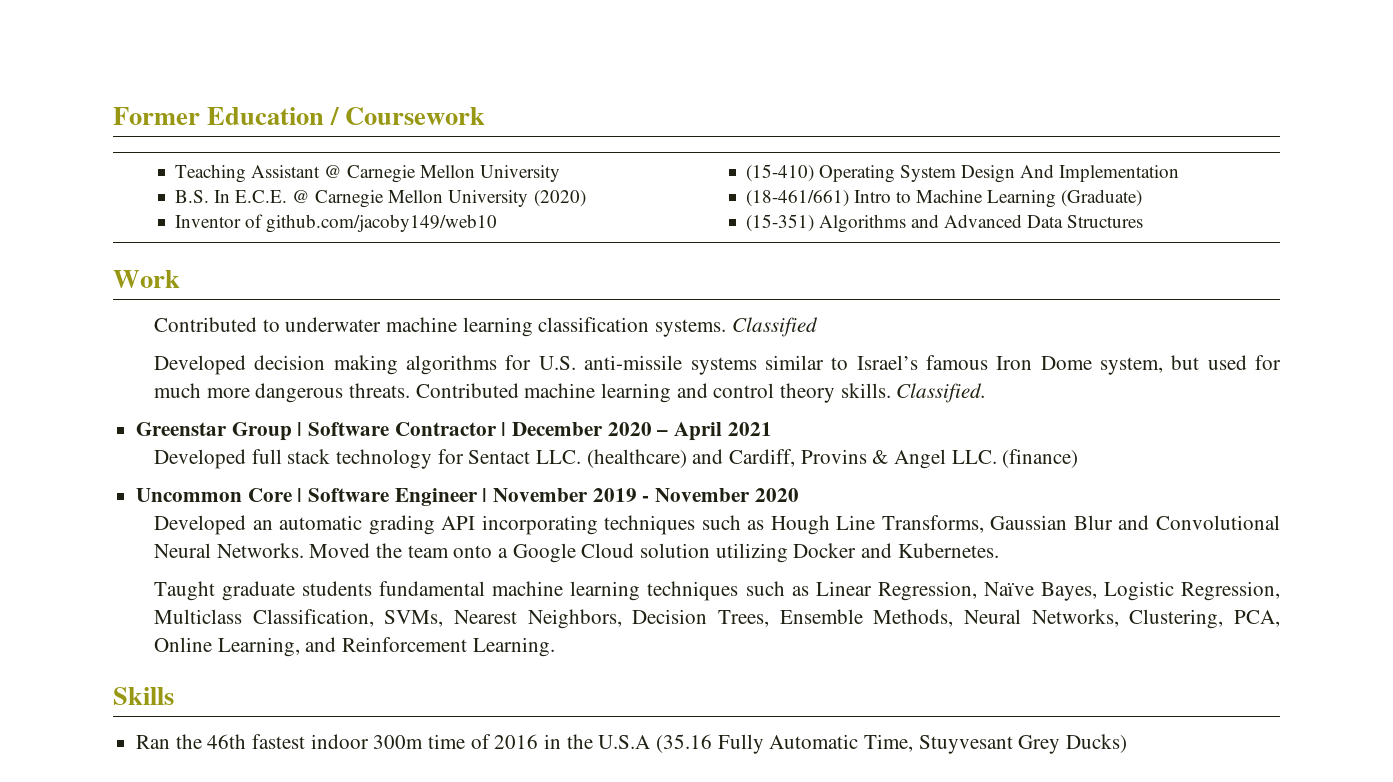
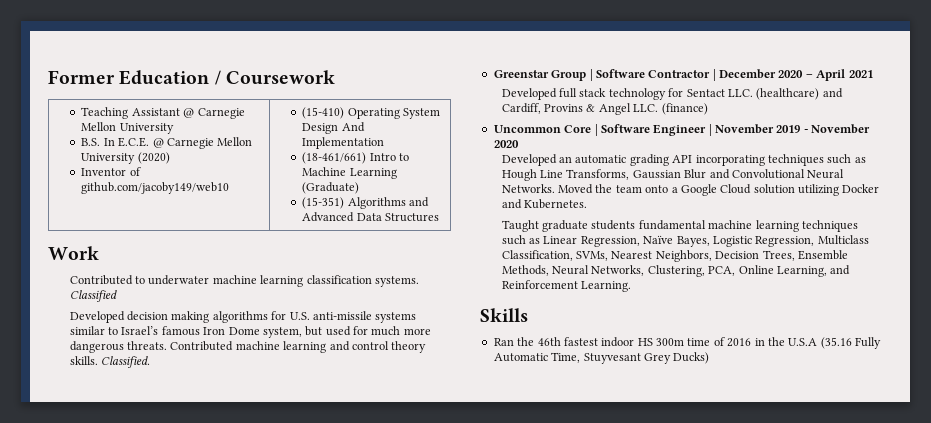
(369, 741) none -> [637,338,653,346] HS

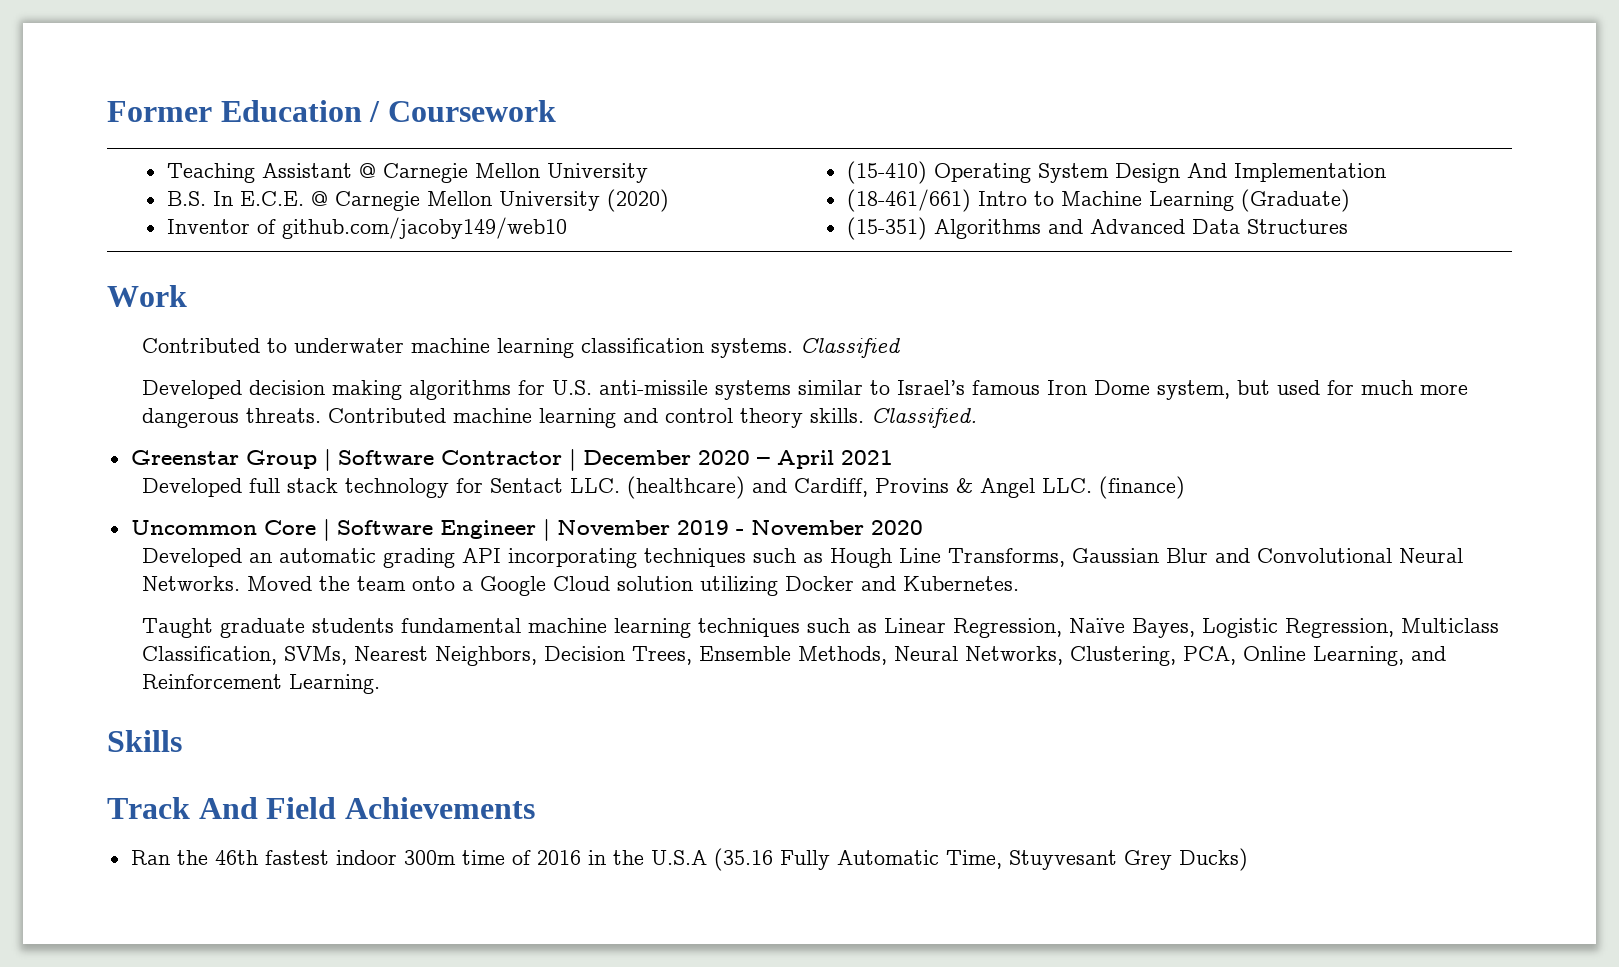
(528, 315) none -> [107,797,535,819] // Track And Field Achievements
[637,338,653,346] HS -> (397, 857) none

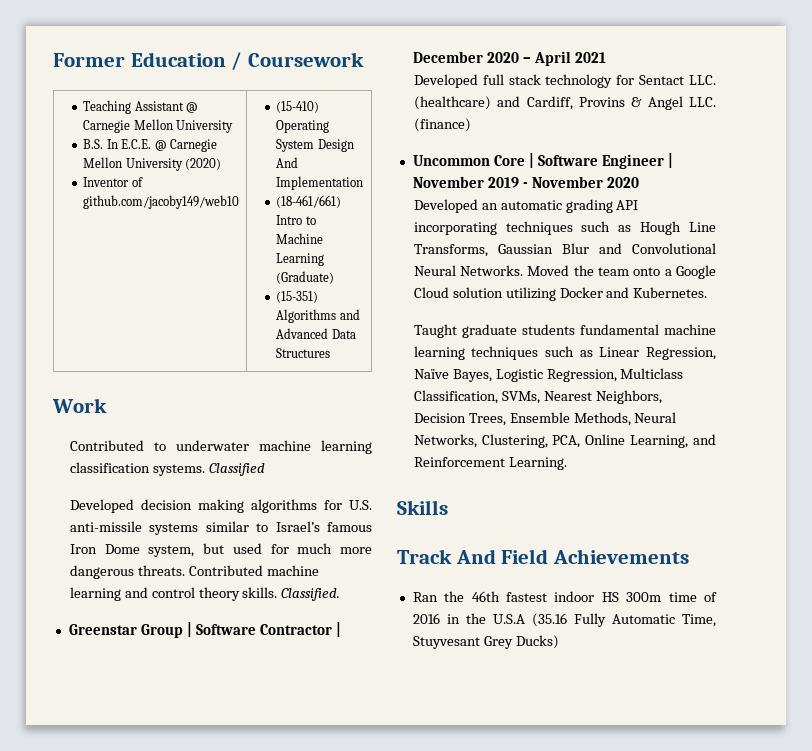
(397, 857) none -> [601,592,619,602] HS

